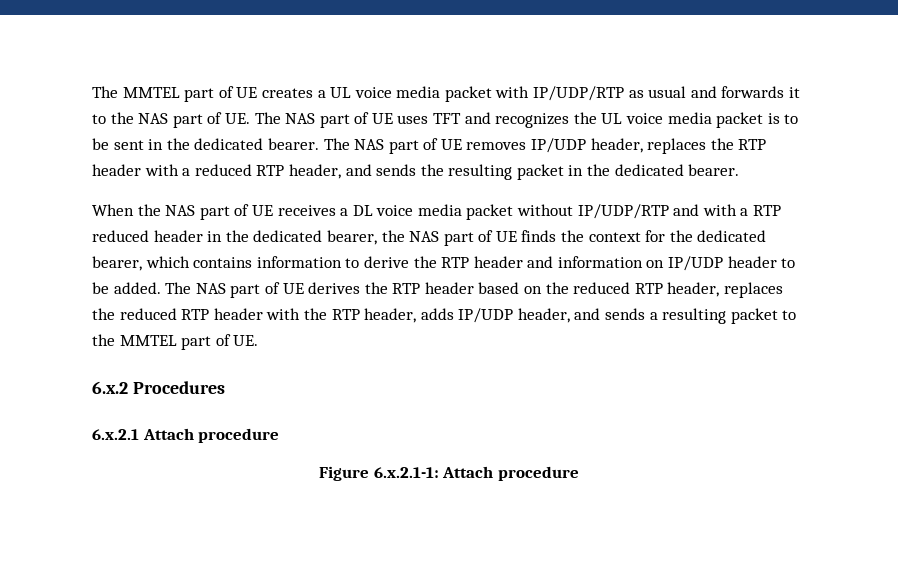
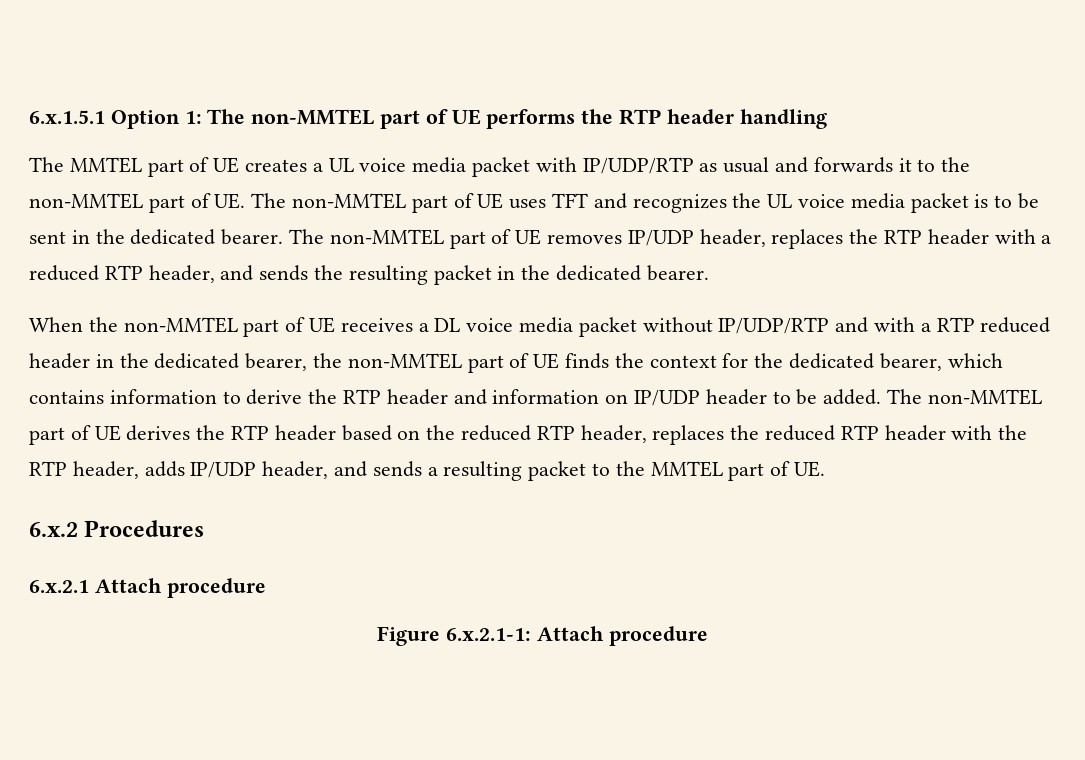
(92, 92) none -> [29,109,827,129] 6.x.1.5.1 Option 1: The non-MMTEL part of UE performs the RTP header handling //
[138,113,169,124] NAS -> [29,193,143,209] non-MMTEL
[285,113,316,124] NAS -> [292,193,407,209] non-MMTEL
[354,139,385,150] NAS -> [329,229,444,245] non-MMTEL
[165,205,196,216] NAS -> [123,317,238,333] non-MMTEL
[409,231,440,242] NAS -> [347,353,462,369] non-MMTEL
[195,283,226,294] NAS -> [927,389,1042,405] non-MMTEL

